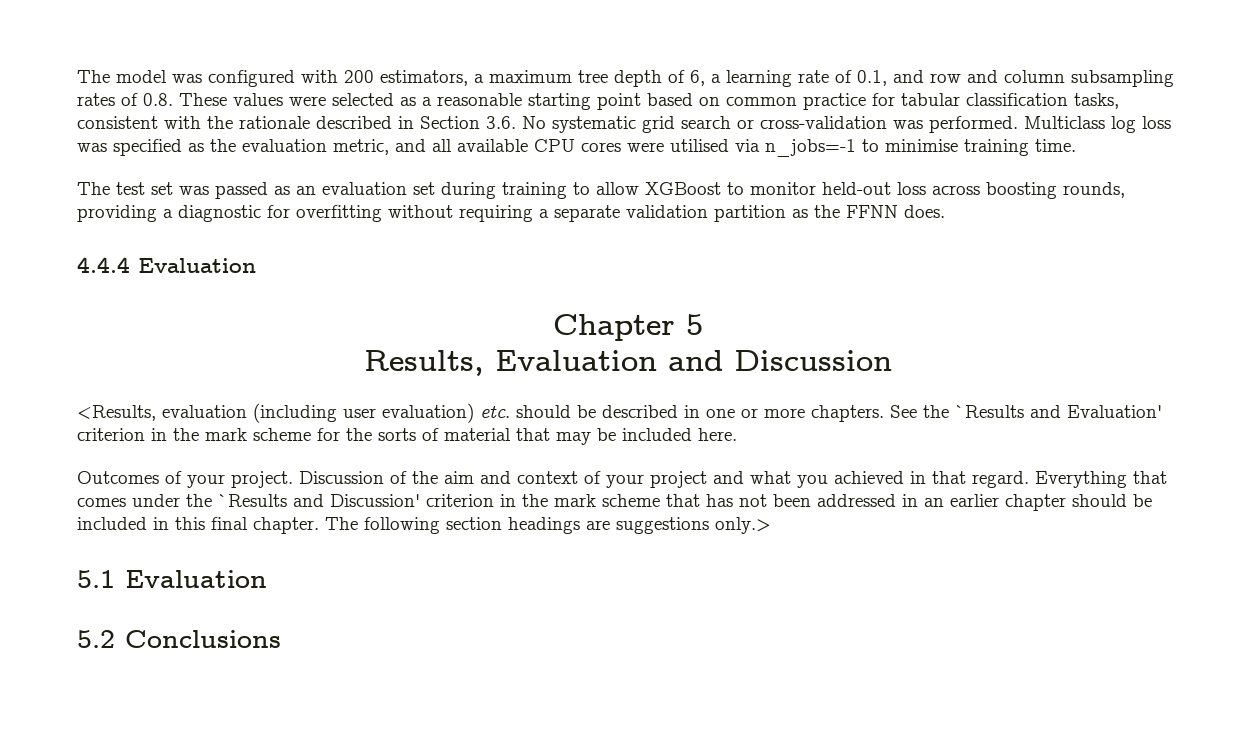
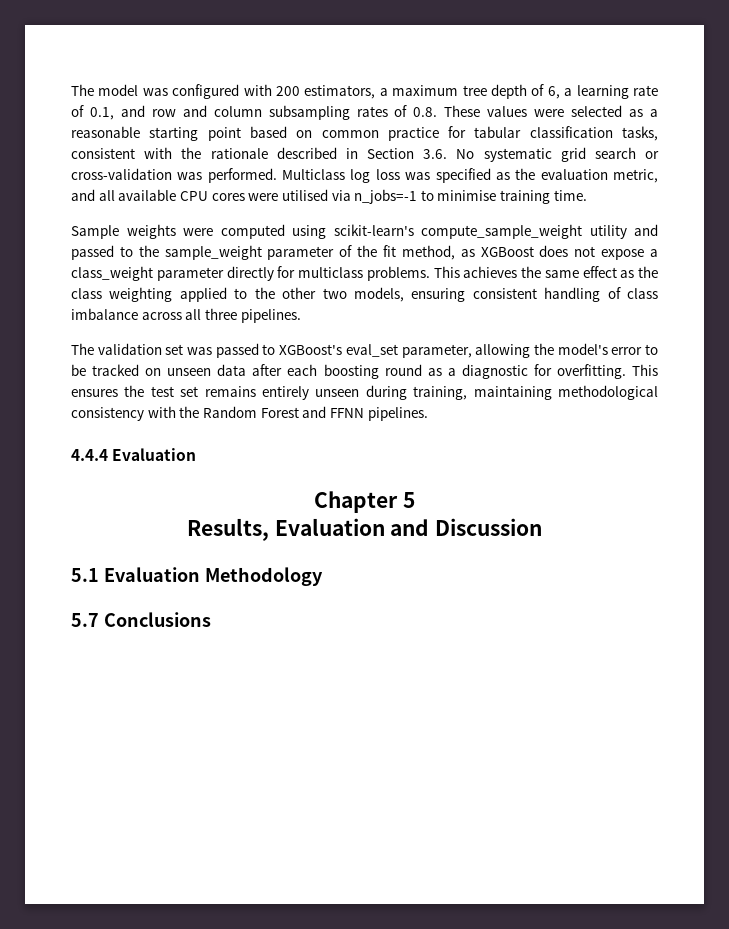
[77,182,145,195] // The test -> [71,224,658,239] [71,245,658,260] [71,266,658,281] [71,287,658,302] [71,308,301,323] [71,343,162,355] // Sample weights were computed using scikit-learn's compute_sample_weight utility and passed to the sample_weight parameter of the fit method, as XGBoost does not expose a class_weight parameter directly for multiclass problems. This achieves the same effect as the class weighting applied to the other two models, ensuring consistent handling of class imbalance across all three pipelines. // The validation
[274,182,1125,199] [77,205,945,222] as an evaluation set during training to allow XGBoost to monitor held-out loss across boosting rounds, providing a diagnostic for overfitting without requiring a separate validation partition as the FFNN does. -> [262,343,658,358] [71,364,658,379] [71,385,658,400] [71,406,428,421] to XGBoost's eval_set parameter, allowing the model's error to be tracked on unseen data after each boosting round as a diagnostic for overfitting. This ensures the test set remains entirely unseen during training, maintaining methodological consistency with the Random Forest and FFNN pipelines.
[77,403,1162,423] [77,428,737,445] [77,471,1167,488] [77,494,1152,511] [77,517,771,534] // <Results, evaluation (including user evaluation) etc. should be described in one or more chapters. See the `Results and Evaluation' criterion in the mark scheme for the sorts of material that may be included here. // Outcomes of your project. Discussion of the aim and context of your project and what you achieved in that regard. Everything that comes under the `Results and Discussion' criterion in the mark scheme that has not been addressed in an earlier chapter should be included in this final chapter. The following section headings are suggestions only.> -> (543, 527) none
[77,630,115,648] // 5.2 -> [204,567,323,586] [71,613,99,627] Methodology // 5.7

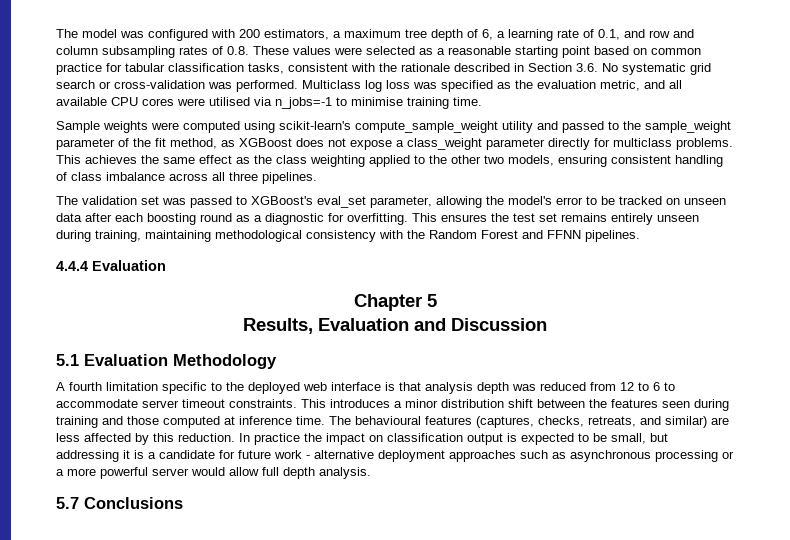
(323, 576) none -> [56,382,675,394] [56,399,729,411] [56,416,729,428] [56,433,668,445] [56,450,734,462] [56,467,371,479] // A fourth limitation specific to the deployed web interface is that analysis depth was reduced from 12 to 6 to accommodate server timeout constraints. This introduces a minor distribution shift between the features seen during training and those computed at inference time. The behavioural features (captures, checks, retreats, and similar) are less affected by this reduction. In practice the impact on classification output is expected to be small, but addressing it is a candidate for future work - alternative deployment approaches such as asynchronous processing or a more powerful server would allow full depth analysis.

